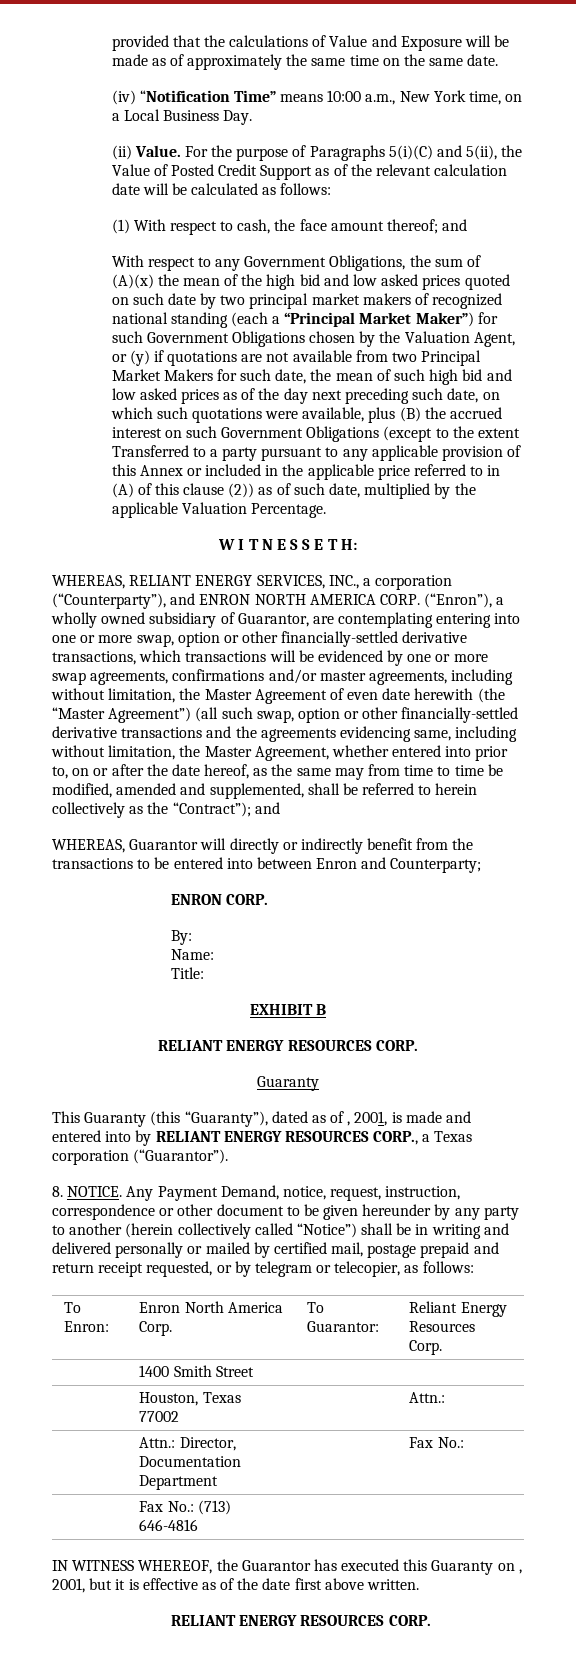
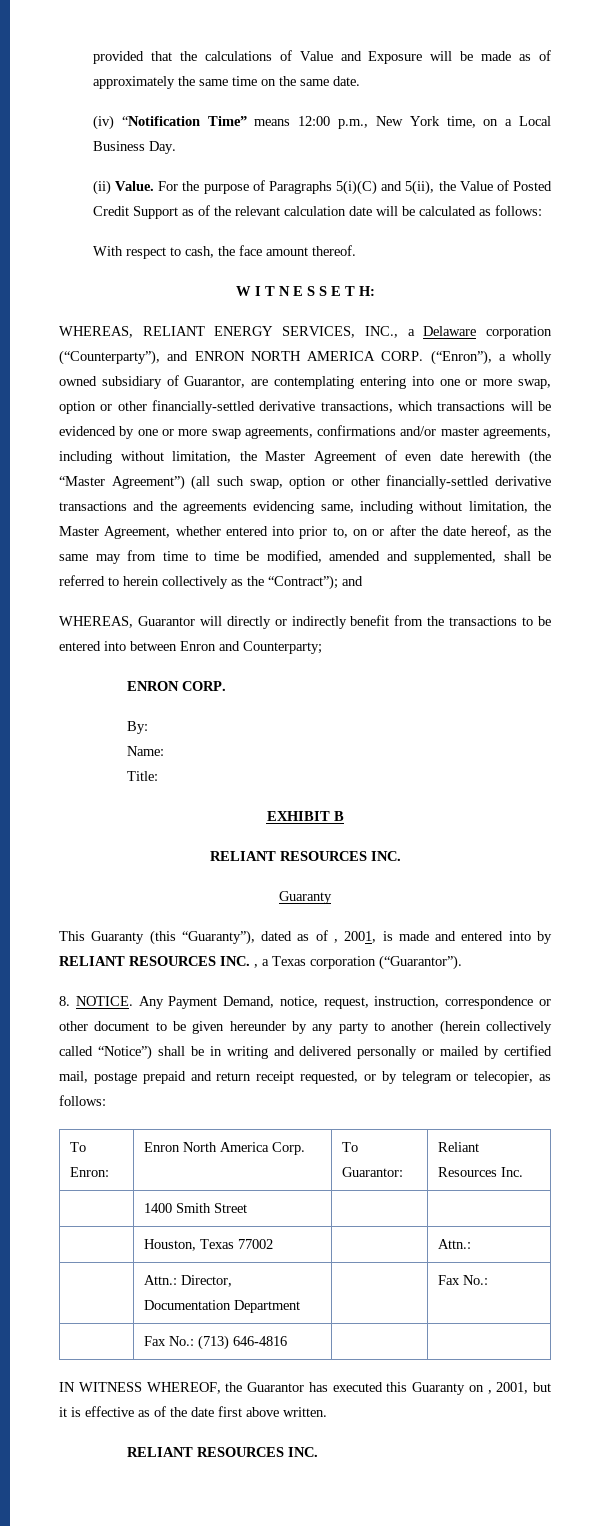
[327,90,396,105] 10:00 a.m., -> [298,116,369,129] 12:00 p.m.,
[111,219,130,234] (1) -> (543, 210) none
[387,219,468,234] [111,255,482,271] [111,274,510,290] [111,293,503,309] [111,312,498,328] [111,331,515,347] [111,350,482,366] [111,369,512,385] [111,388,500,404] [110,407,503,423] [111,426,521,442] [111,445,522,461] [111,464,501,480] [111,483,476,499] [111,502,326,518] thereof; and // With respect to any Government Obligations, the sum of (A)(x) the mean of the high bid and low asked prices quoted on such date by two principal market makers of recognized national standing (each a “Principal Market Maker”) for such Government Obligations chosen by the Valuation Agent, or (y) if quotations are not available from two Principal Market Makers for such date, the mean of such high bid and low asked prices as of the day next preceding such date, on which such quotations were available, plus (B) the accrued interest on such Government Obligations (except to the extent Transferred to a party pursuant to any applicable provision of this Annex or included in the applicable price referred to in (A) of this clause (2)) as of such date, multiplied by the applicable Valuation Percentage. -> [312,245,357,256] thereof.
(371, 582) none -> [423,326,477,336] Delaware
[226,1040,418,1051] ENERGY RESOURCES CORP. -> [279,851,401,861] RESOURCES INC.
[223,1131,419,1145] ENERGY RESOURCES CORP., -> [129,956,258,968] RESOURCES INC. ,
[460,1302,507,1317] [409,1321,476,1332] [409,1340,443,1355] Energy Resources Corp. -> [438,1167,524,1177] Resources Inc.
[239,1615,431,1626] ENERGY RESOURCES CORP. -> [197,1447,319,1457] RESOURCES INC.

